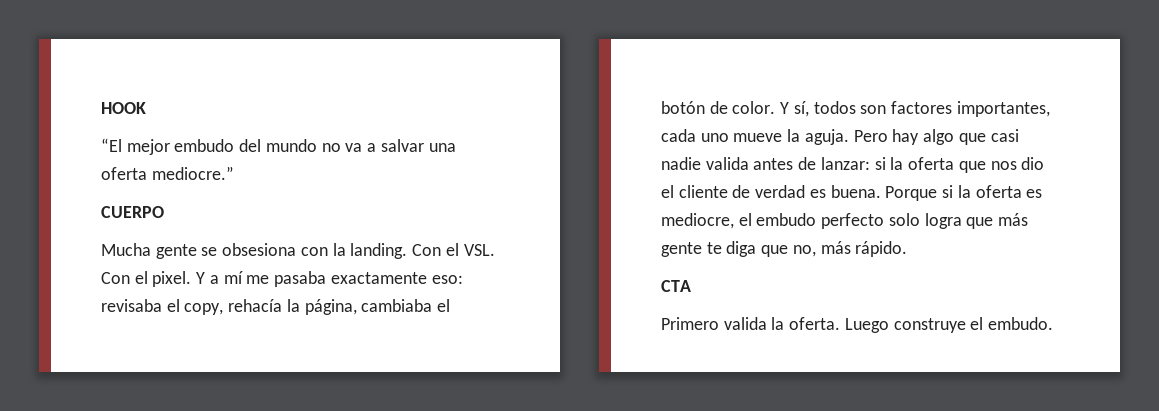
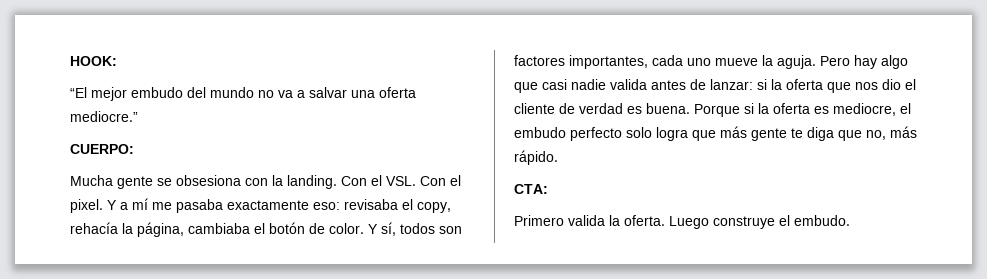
[101,102,146,114] HOOK -> [70,56,117,66] HOOK:
[101,206,164,218] CUERPO -> [70,144,134,154] CUERPO:
[661,280,691,292] CTA -> [514,184,548,194] CTA:

